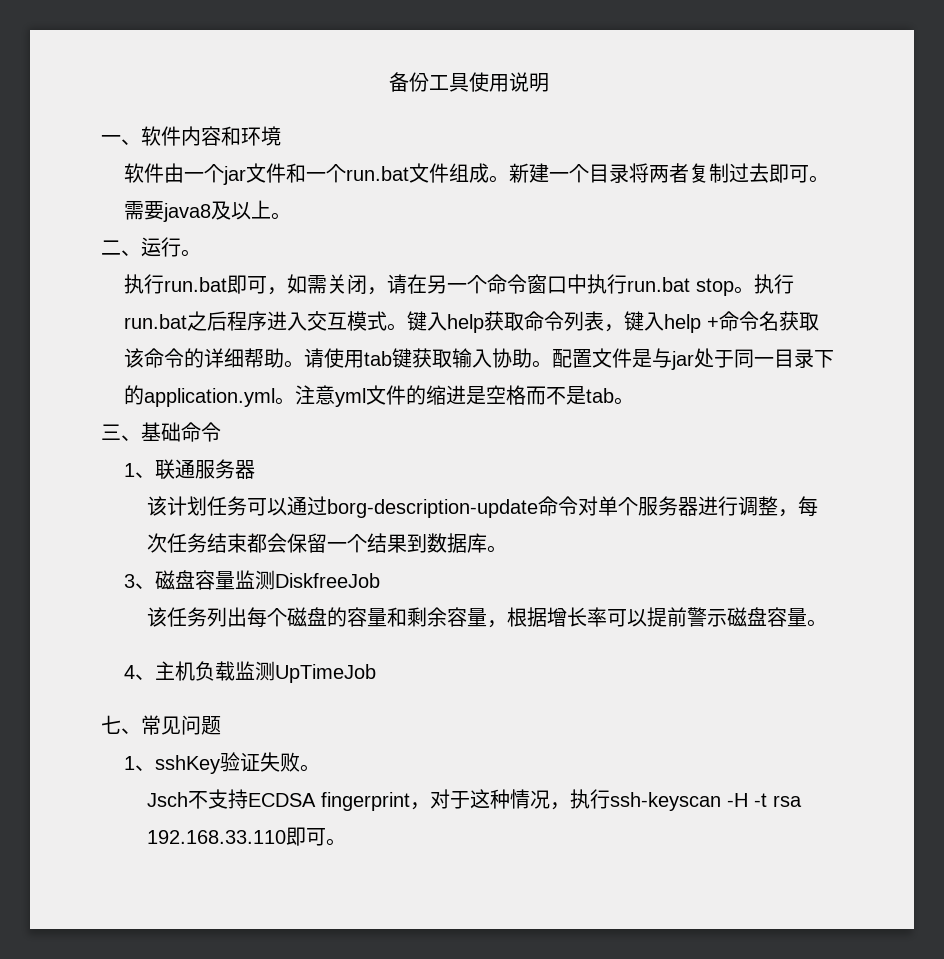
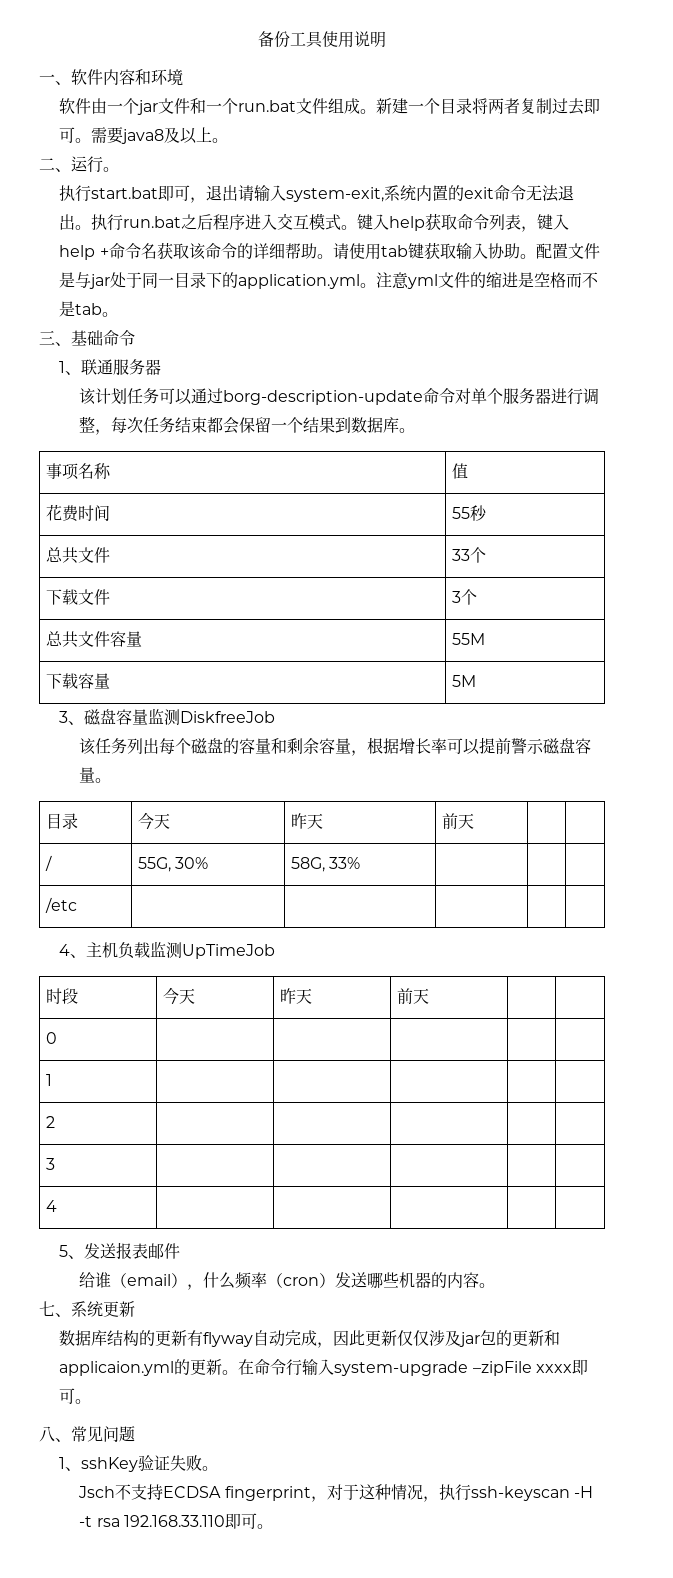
[164,274,735,296] run.bat即可，如需关闭，请在另一个命令窗口中执行run.bat stop -> [91,185,575,203] [59,214,76,230] start.bat即可，退出请输入system-exit,系统内置的exit命令无法退出
(508, 549) none -> [45,463,111,480] [451,463,468,479] [45,504,110,522] [451,505,487,521] [45,547,110,564] [451,547,486,563] [45,589,110,605] [451,589,477,605] [45,631,142,648] [451,633,485,645] [45,673,110,689] [451,675,476,687] // 事项名称 | 值 // 花费时间 | 55秒 // 总共文件 | 33个 // 下载文件 | 3个 // 总共文件容量 | 55M // 下载容量 | 5M
(828, 623) none -> [45,813,78,829] [137,812,170,830] [290,813,323,829] [441,813,474,829] [44,855,52,871] [137,857,209,872] [290,857,361,872] [44,897,77,913] // 目录 | 今天 | 昨天 | 前天 | | // / | 55G, 30% | 58G, 33% | | | // /etc | | | | |
[101,715,121,734] // 七 -> [45,988,78,1004] [162,987,195,1005] [279,988,312,1004] [396,988,429,1004] [45,1032,57,1044] [45,1074,52,1086] [45,1116,55,1128] [45,1158,55,1170] [45,1200,57,1212] [59,1242,181,1259] [79,1272,496,1290] [39,1301,135,1317] [59,1330,561,1348] [59,1359,588,1376] [59,1388,92,1404] [39,1426,55,1442] // 时段 | 今天 | 昨天 | 前天 | | // 0 | | | | | // 1 | | | | | // 2 | | | | | // 3 | | | | | // 4 | | | | | // 5、发送报表邮件 // 给谁（email），什么频率（cron）发送哪些机器的内容。 // 七、系统更新 // 数据库结构的更新有flyway自动完成，因此更新仅仅涉及jar包的更新和applicaion.yml的更新。在命令行输入system-upgrade –zipFile xxxx即可。 // 八

